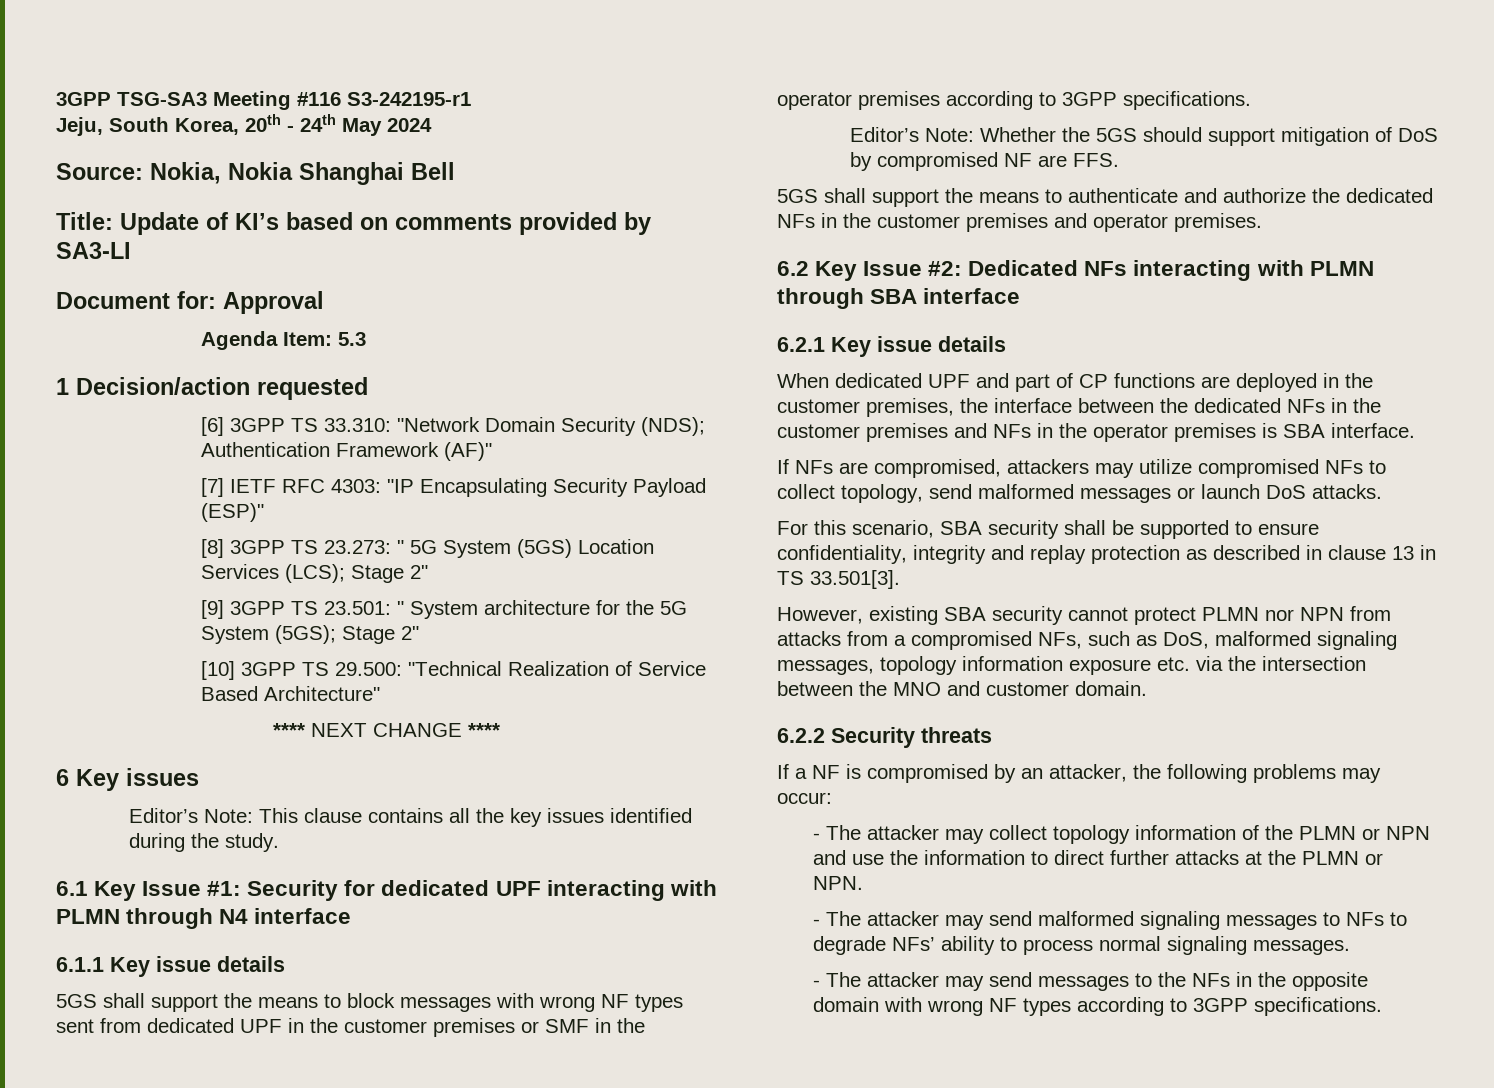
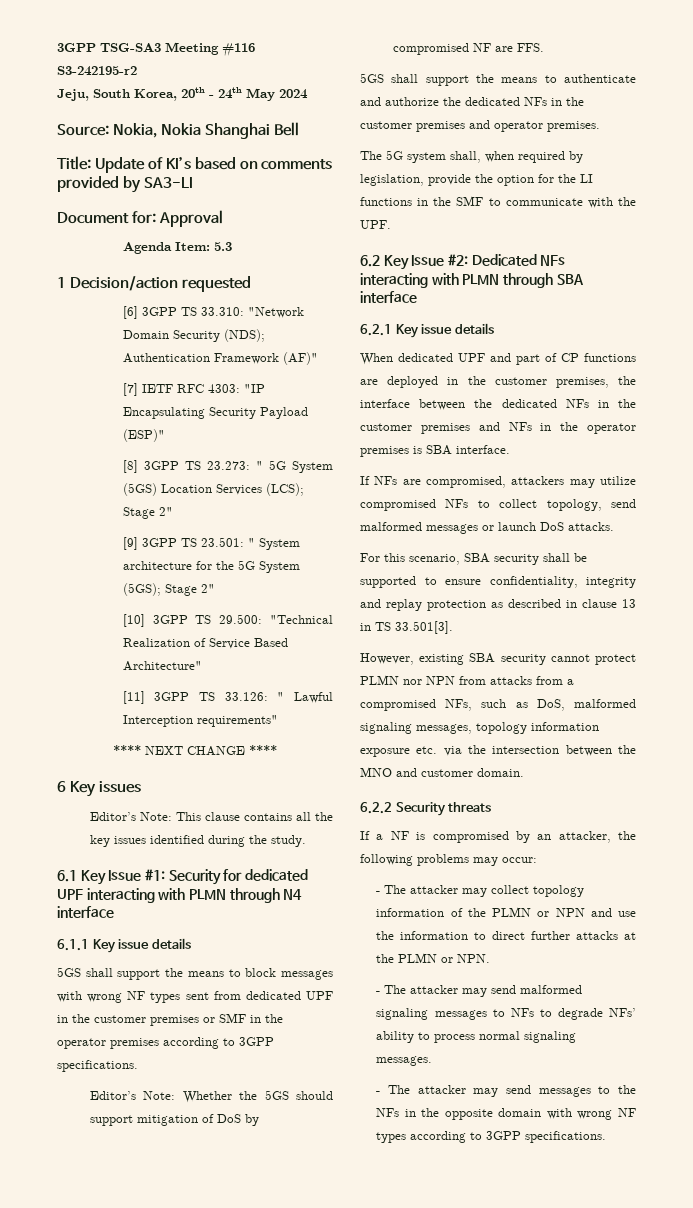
[347,92,471,106] S3-242195-r1 -> [57,66,137,76] S3-242195-r2
(381, 693) none -> [122,691,333,704] [122,715,278,727] // [11] 3GPP TS 33.126: " Lawful Interception requirements"
(1262, 222) none -> [360,150,583,163] [360,174,593,186] [360,196,636,208] [360,220,391,229] // The 5G system shall, when required by legislation, provide the option for the LI functions in the SMF to communicate with the UPF.

